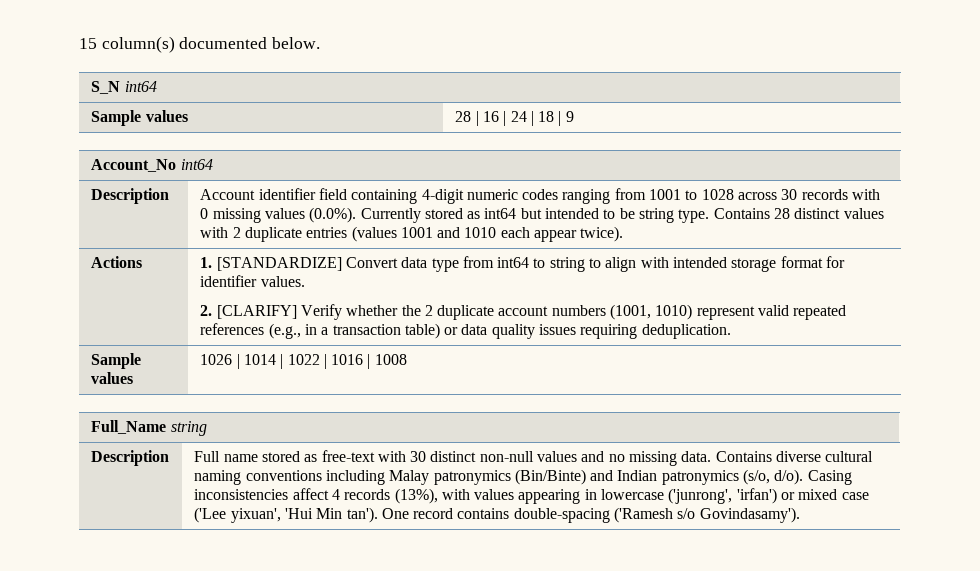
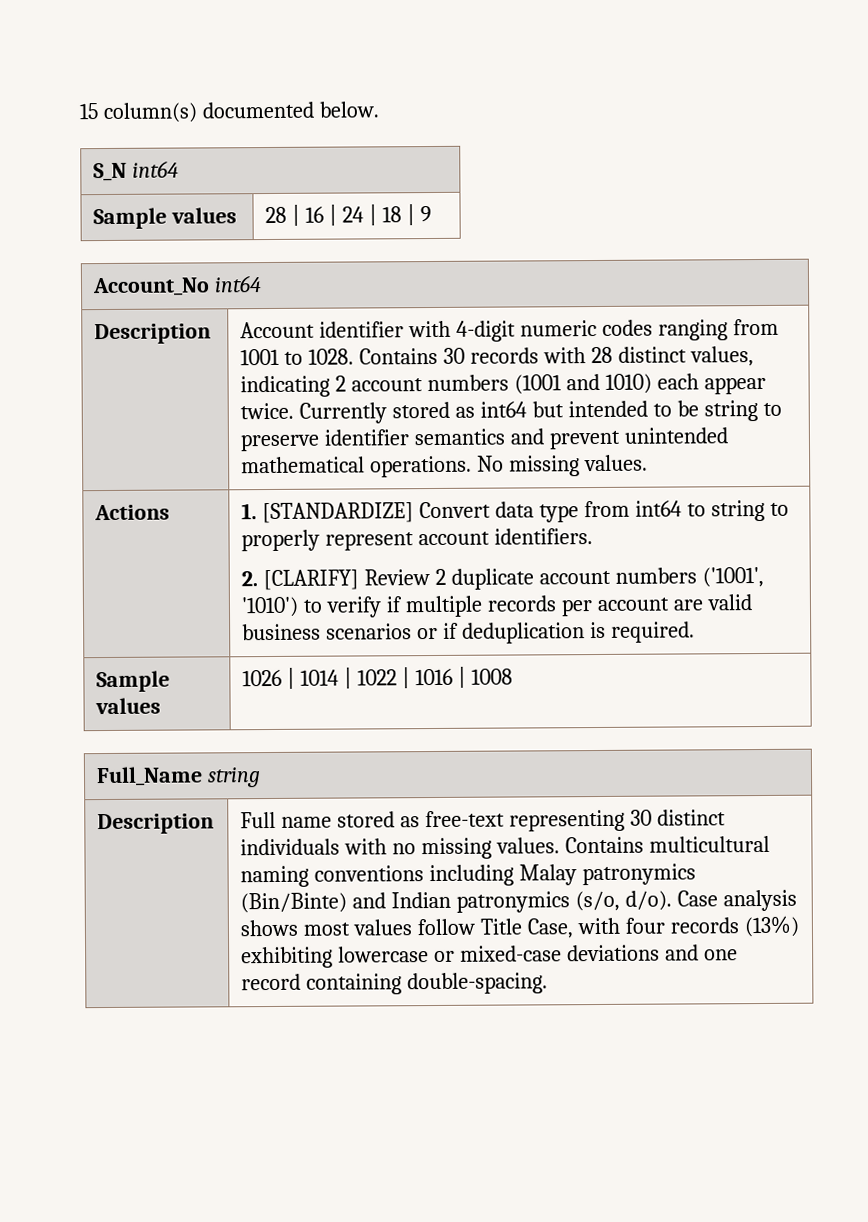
[318,188,418,204] field containing -> [408,320,452,338] with
[701,189,778,200] 1028 across -> [308,347,439,365] 1028. Contains
[200,207,357,223] 0 missing values (0.0%). -> [590,346,754,367] [240,373,766,398] [240,402,295,420] 28 distinct values, indicating 2 account numbers (1001 and 1010) each appear twice.
[678,208,884,223] [200,226,624,242] type. Contains 28 distinct values with 2 duplicate entries (values 1001 and 1010 each appear twice). -> [762,402,782,416] [240,427,729,452] [241,454,649,478] to preserve identifier semantics and prevent unintended mathematical operations. No missing values.
[605,256,846,272] [200,275,305,287] align with intended storage format for identifier values. -> [241,528,594,552] properly represent account identifiers.
[300,304,421,320] Verify whether the -> [364,569,431,586] Review
[610,304,847,320] [200,323,731,339] (1001, 1010) represent valid repeated references (e.g., in a transaction table) or data quality issues requiring deduplication. -> [701,566,764,588] [241,594,753,618] [242,621,695,644] ('1001', '1010') to verify if multiple records per account are valid business scenarios or if deduplication is required.
[377,451,406,462] with -> [509,809,626,832] representing
[479,451,874,466] non-null values and no missing data. Contains diverse cultural -> [240,835,770,860] individuals with no missing values. Contains multicultural
[807,470,852,485] [194,488,869,504] [194,507,800,523] Casing inconsistencies affect 4 records (13%), with values appearing in lowercase ('junrong', 'irfan') or mixed case ('Lee yixuan', 'Hui Min tan'). One record contains double-spacing ('Ramesh s/o Govindasamy'). -> [676,889,797,912] [240,915,799,939] [241,944,738,969] [241,972,549,995] Case analysis shows most values follow Title Case, with four records (13%) exhibiting lowercase or mixed-case deviations and one record containing double-spacing.

